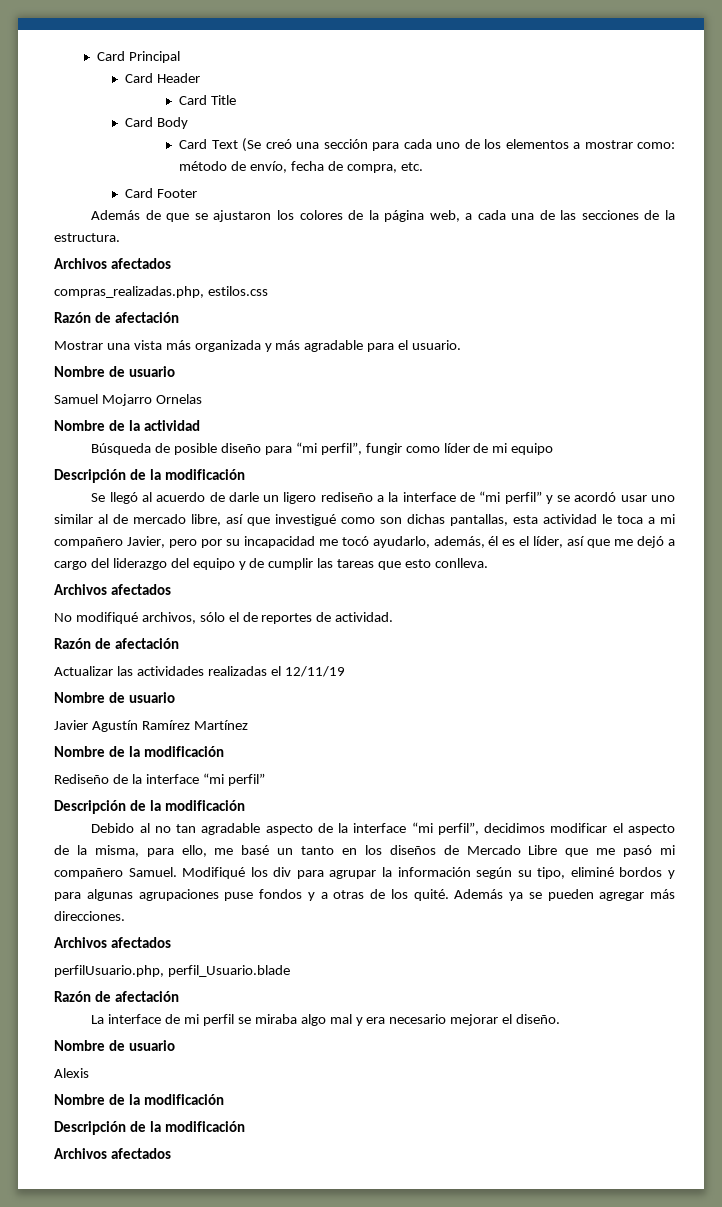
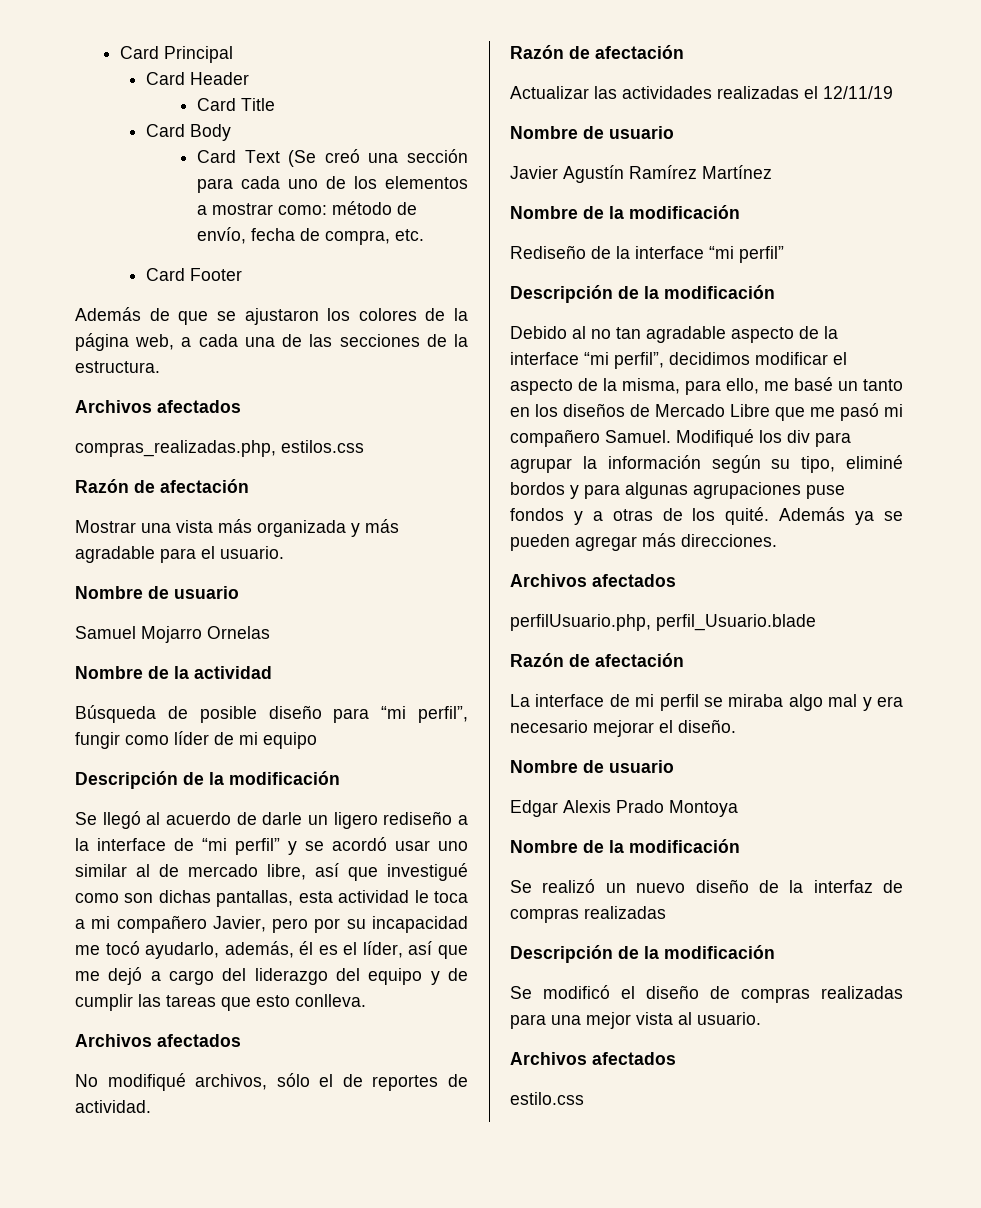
(175, 1045) none -> [510,800,558,817] Edgar
[54,1094,224,1105] [54,1121,245,1135] [54,1148,171,1159] // Nombre de la modificación // Descripción de la modificación // Archivos afectados -> [616,800,738,817] [510,839,740,853] [510,879,903,893] [510,906,666,923] [510,945,775,963] [510,985,903,1003] [510,1012,761,1029] [510,1052,676,1065] [510,1092,584,1105] Prado Montoya // Nombre de la modificación // Se realizó un nuevo diseño de la interfaz de compras realizadas // Descripción de la modificación // Se modificó el diseño de compras realizadas para una mejor vista al usuario. // Archivos afectados // estilo.css

